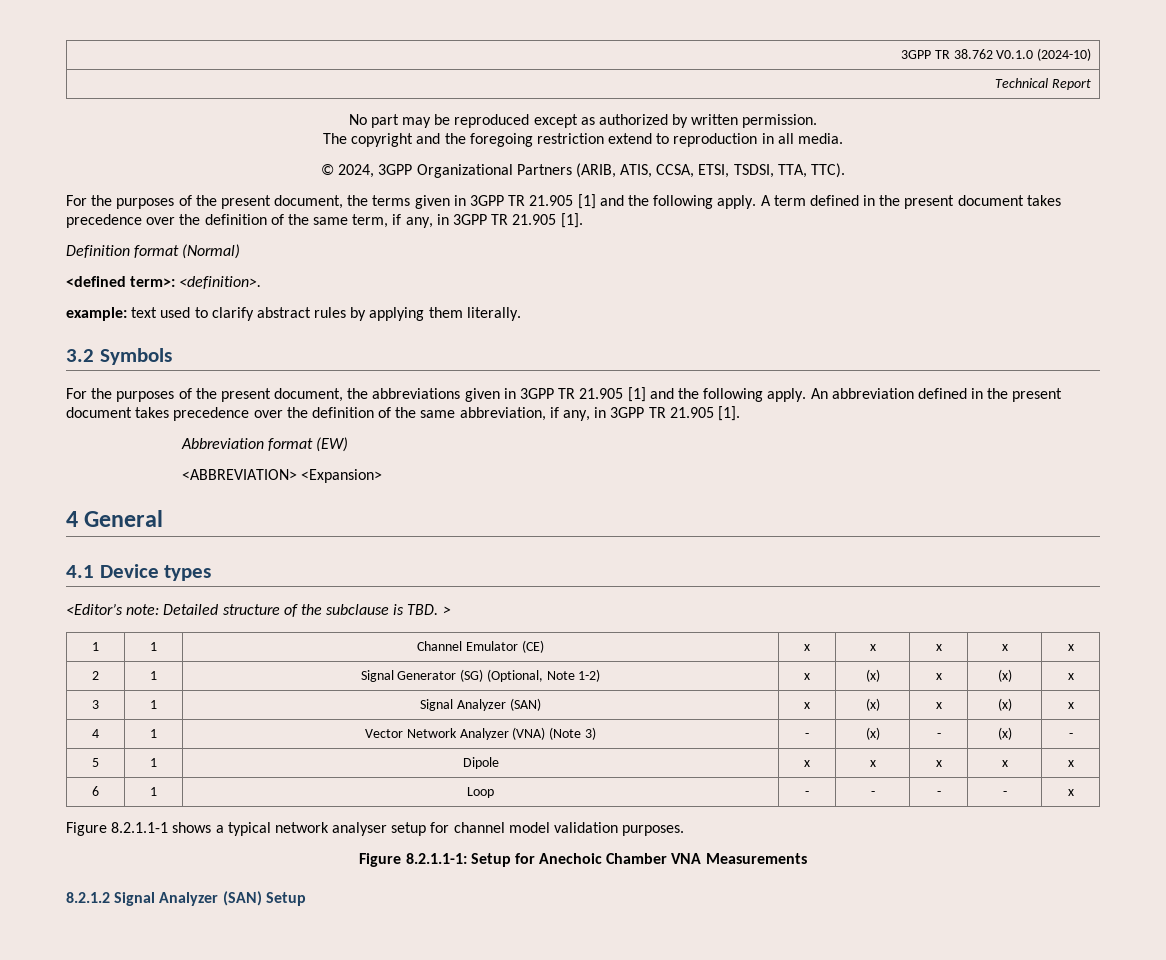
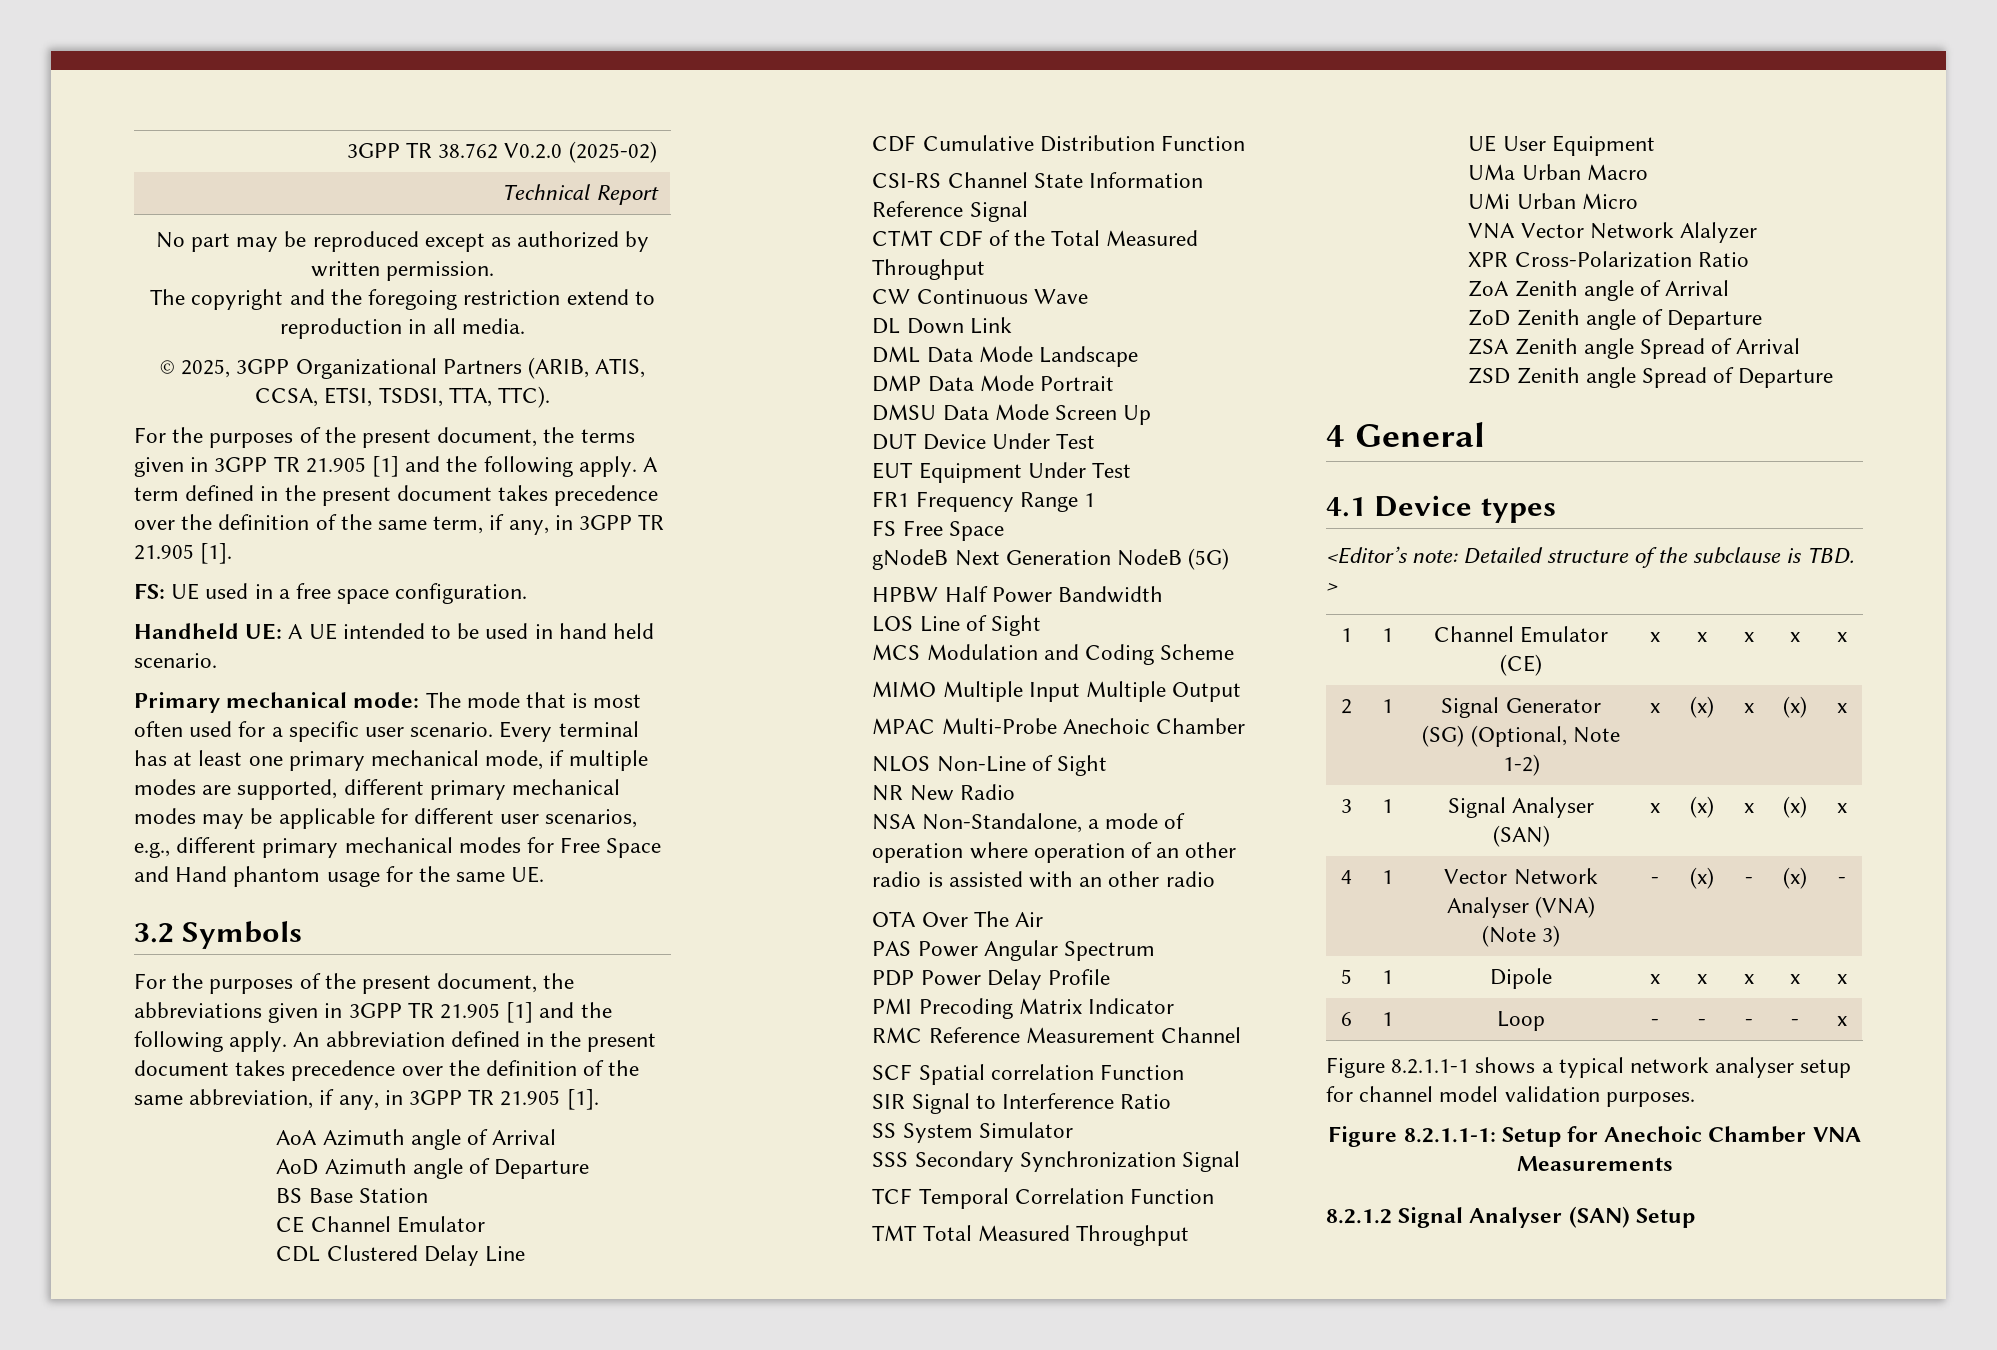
[996,48,1092,61] V0.1.0 (2024-10) -> [504,141,657,163] V0.2.0 (2025-02)
[338,164,375,178] 2024, -> [181,359,231,378] 2025,
[66,244,241,259] [66,276,262,289] [66,307,521,321] Definition format (Normal) // <defined term>: <definition>. // example: text used to clarify abstract rules by applying them literally. -> [134,583,528,604] [134,623,655,640] [134,653,217,668] [134,692,642,713] [134,721,639,742] [134,750,648,771] [134,779,621,800] [134,808,638,829] [134,837,662,858] [134,866,545,887] FS: UE used in a free space configuration. // Handheld UE: A UE intended to be used in hand held scenario. // Primary mechanical mode: The mode that is most often used for a specific user scenario. Every terminal has at least one primary mechanical mode, if multiple modes are supported, different primary mechanical modes may be applicable for different user scenarios, e.g., different primary mechanical modes for Free Space and Hand phantom usage for the same UE.
[180,437,349,452] [181,469,383,483] Abbreviation format (EW) // <ABBREVIATION> <Expansion> -> [276,1129,557,1150] [276,1158,590,1179] [276,1188,428,1203] [276,1216,485,1233] [276,1245,525,1266] [872,135,1245,152] [872,172,1203,188] [872,201,1028,222] [872,230,1199,247] [872,259,986,280] [872,289,1088,304] [872,317,1012,334] [872,346,1138,367] [872,375,1114,392] [872,404,1152,425] [872,433,1095,450] [872,462,1131,483] [872,491,1095,512] [872,520,1004,541] [872,548,1230,570] [872,586,1163,603] [872,615,1041,636] [872,644,1235,665] [872,681,1242,702] [872,718,1245,734] [872,755,1107,776] [872,784,1015,801] [872,813,1186,833] [872,842,1237,863] [872,871,1215,888] [872,911,1043,927] [872,940,1155,961] [872,969,1110,990] [872,998,1174,1019] [872,1027,1241,1043] [872,1064,1184,1085] [872,1093,1172,1114] [872,1122,1073,1143] [872,1151,1240,1172] [872,1188,1214,1209] [872,1225,1189,1246] [1468,135,1655,156] [1468,164,1648,180] [1468,193,1638,209] [1468,222,1757,243] [1468,251,1749,268] [1468,280,1730,301] [1468,309,1763,330] [1468,338,1801,359] [1468,367,1834,388] AoA Azimuth angle of Arrival // AoD Azimuth angle of Departure // BS Base Station // CE Channel Emulator // CDL Clustered Delay Line // CDF Cumulative Distribution Function // CSI-RS Channel State Information Reference Signal // CTMT CDF of the Total Measured Throughput // CW Continuous Wave // DL Down Link // DML Data Mode Landscape // DMP Data Mode Portrait // DMSU Data Mode Screen Up // DUT Device Under Test // EUT Equipment Under Test // FR1 Frequency Range 1 // FS Free Space // gNodeB Next Generation NodeB (5G) // HPBW Half Power Bandwidth // LOS Line of Sight // MCS Modulation and Coding Scheme // MIMO Multiple Input Multiple Output // MPAC Multi-Probe Anechoic Chamber // NLOS Non-Line of Sight // NR New Radio // NSA Non-Standalone, a mode of operation where operation of an other radio is assisted with an other radio // OTA Over The Air // PAS Power Angular Spectrum // PDP Power Delay Profile // PMI Precoding Matrix Indicator // RMC Reference Measurement Channel // SCF Spatial correlation Function // SIR Signal to Interference Ratio // SS System Simulator // SSS Secondary Synchronization Signal // TCF Temporal Correlation Function // TMT Total Measured Throughput // UE User Equipment // UMa Urban Macro // UMi Urban Micro // VNA Vector Network Alalyzer // XPR Cross-Polarization Ratio // ZoA Zenith angle of Arrival // ZoD Zenith angle of Departure // ZSA Zenith angle Spread of Arrival // ZSD Zenith angle Spread of Departure
[456,699,506,711] Analyzer -> [1512,797,1595,818] Analyser
[459,728,509,740] Analyzer -> [1446,897,1529,918] Analyser
[159,892,219,906] Analyzer -> [1469,1207,1563,1228] Analyser

